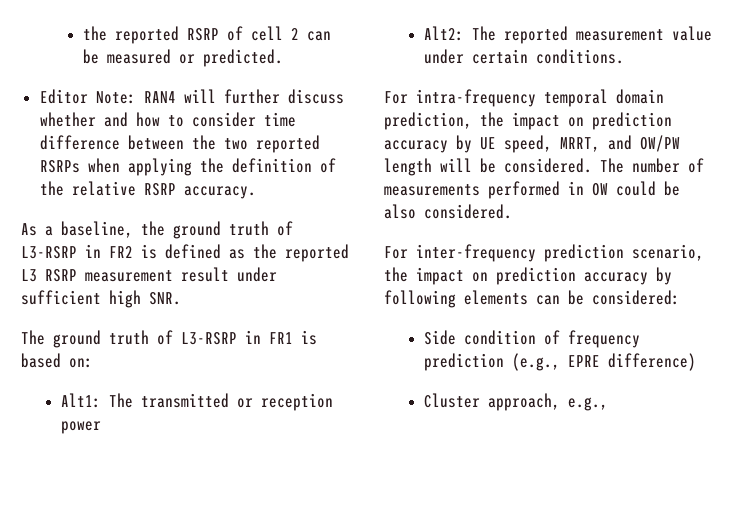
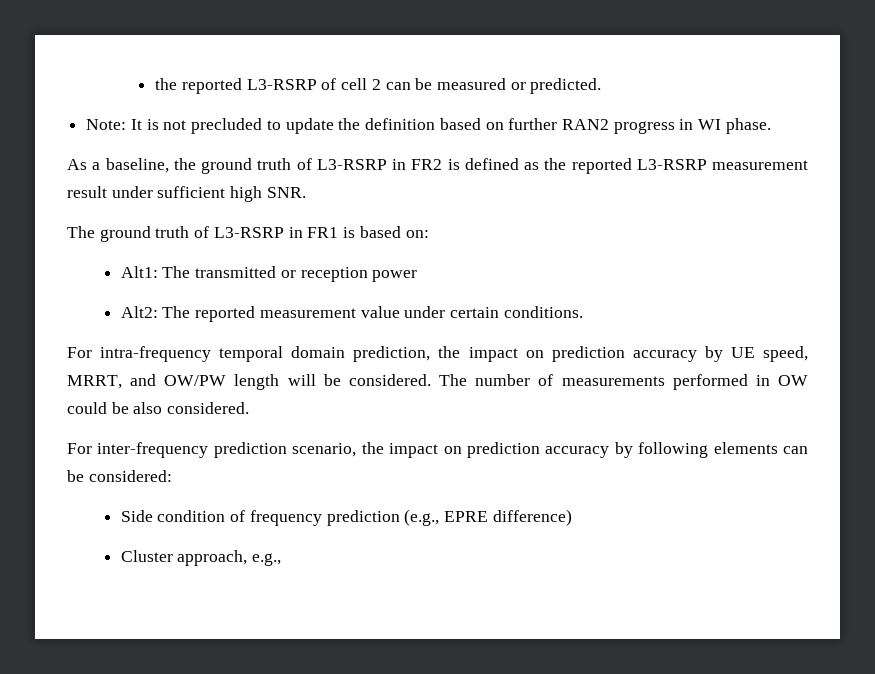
[82,26,219,44] the reported RSRP -> [155,78,317,94] the reported L3-RSRP
[39,89,344,104] [39,112,296,127] [39,135,320,153] [39,158,336,176] [39,181,256,199] Editor Note: RAN4 will further discuss whether and how to consider time difference between the two reported RSRPs when applying the definition of the relative RSRP accuracy. -> [86,118,771,134] Note: It is not precluded to update the definition based on further RAN2 progress in WI phase.
[21,269,77,282] L3 RSRP -> [636,159,707,170] L3-RSRP

